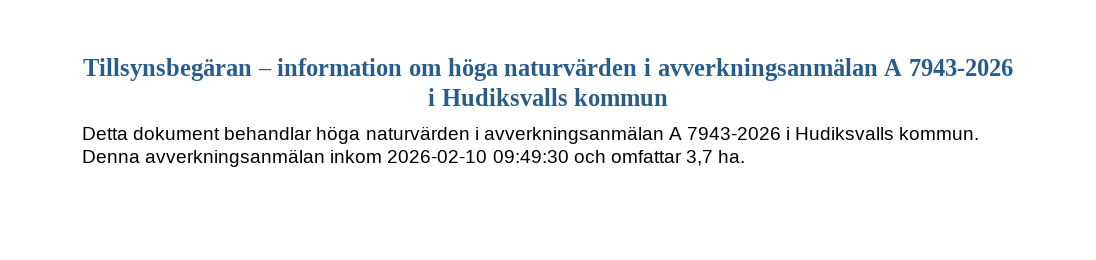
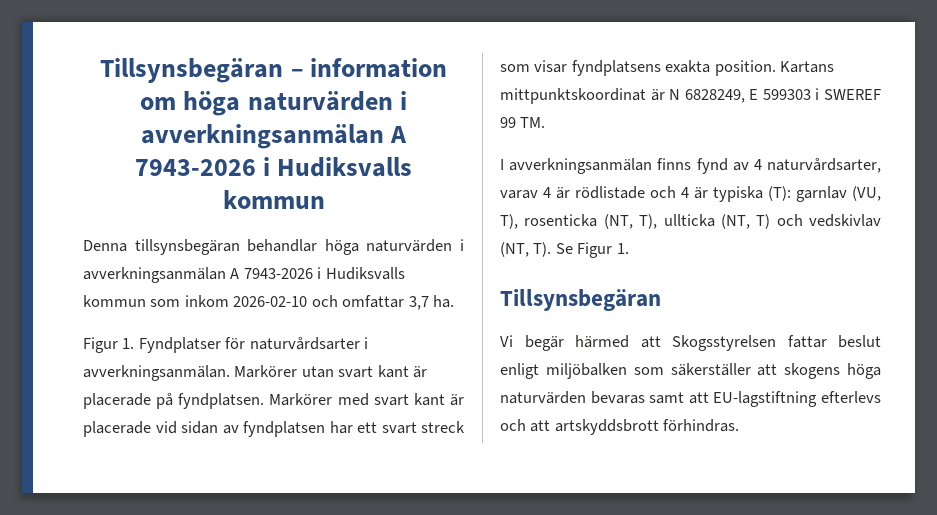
[82,127,221,140] Detta dokument -> [83,239,240,255] Denna tillsynsbegäran
[899,127,980,140] [82,149,326,167] kommun. Denna avverkningsanmälan -> [83,295,181,307] kommun som
[492,150,569,163] 09:49:30 -> (308, 301) none
(746, 156) none -> [83,337,369,353] [83,365,428,381] [83,393,465,409] [83,421,465,437] [500,60,835,76] [500,88,881,104] [500,117,546,128] [500,158,881,174] [500,186,881,202] [500,214,881,229] [500,242,629,258] [500,289,661,311] [500,335,881,351] [500,363,881,379] [500,391,881,407] [500,419,740,435] // Figur 1. Fyndplatser för naturvårdsarter i avverkningsanmälan. Markörer utan svart kant är placerade på fyndplatsen. Markörer med svart kant är placerade vid sidan av fyndplatsen har ett svart streck som visar fyndplatsens exakta position. Kartans mittpunktskoordinat är N 6828249, E 599303 i SWEREF 99 TM. // I avverkningsanmälan finns fynd av 4 naturvårdsarter, varav 4 är rödlistade och 4 är typiska (T): garnlav (VU, T), rosenticka (NT, T), ullticka (NT, T) och vedskivlav (NT, T). Se Figur 1. // Tillsynsbegäran // Vi begär härmed att Skogsstyrelsen fattar beslut enligt miljöbalken som säkerställer att skogens höga naturvärden bevaras samt att EU-lagstiftning efterlevs och att artskyddsbrott förhindras.

